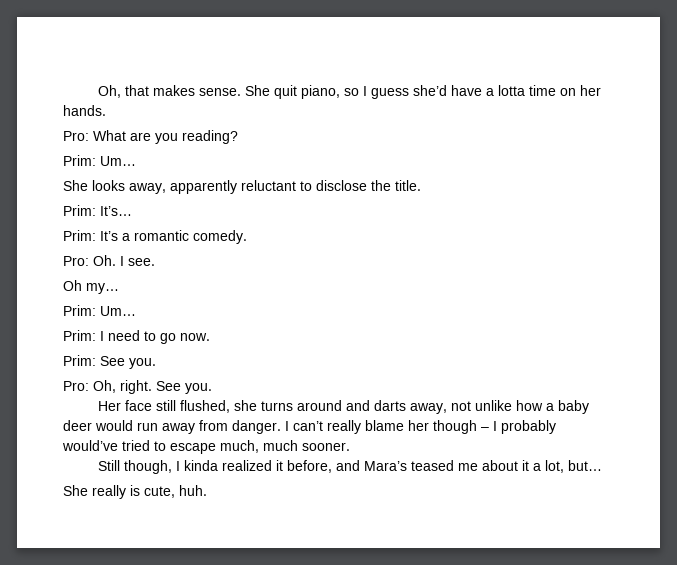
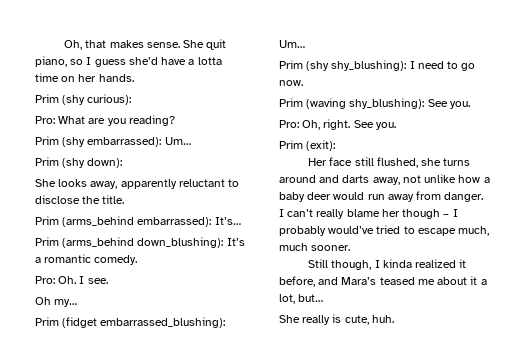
(106, 110) none -> [35,94,132,105] // Prim (shy curious):
[63,155,136,166] Prim: Um… -> [35,136,191,147] [35,157,123,168] Prim (shy embarrassed): Um… // Prim (shy down):
[63,205,132,216] [63,230,96,241] Prim: It’s… // Prim: -> [35,216,241,227] [35,237,224,248] Prim (arms_behind embarrassed): It’s… // Prim (arms_behind down_blushing):
[63,305,136,316] [63,330,96,341] Prim: Um… // Prim: -> [35,317,226,328] [279,40,305,48] [279,60,407,71] Prim (fidget embarrassed_blushing): Um… // Prim (shy shy_blushing):
[63,355,96,366] Prim: -> [279,98,425,109] Prim (waving shy_blushing):
(212, 388) none -> [279,140,336,151] // Prim (exit):

